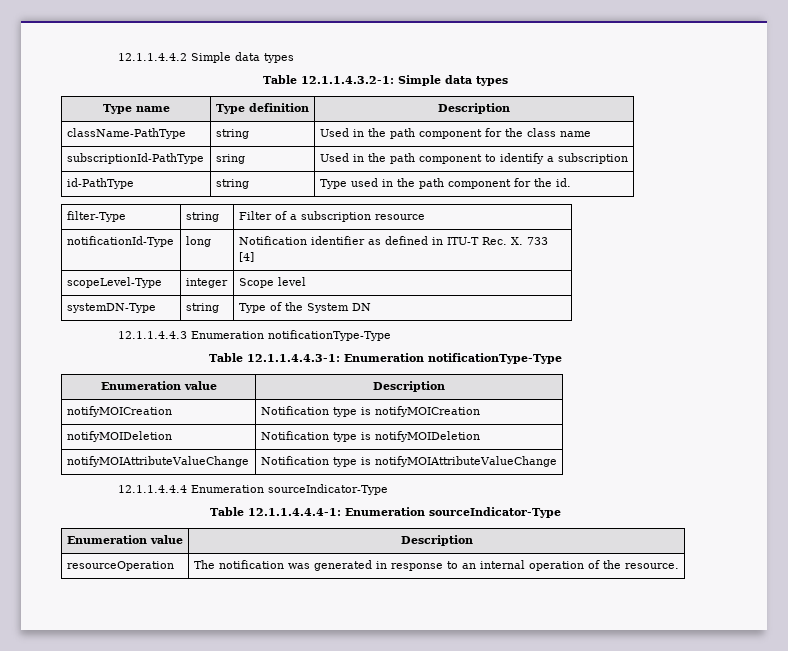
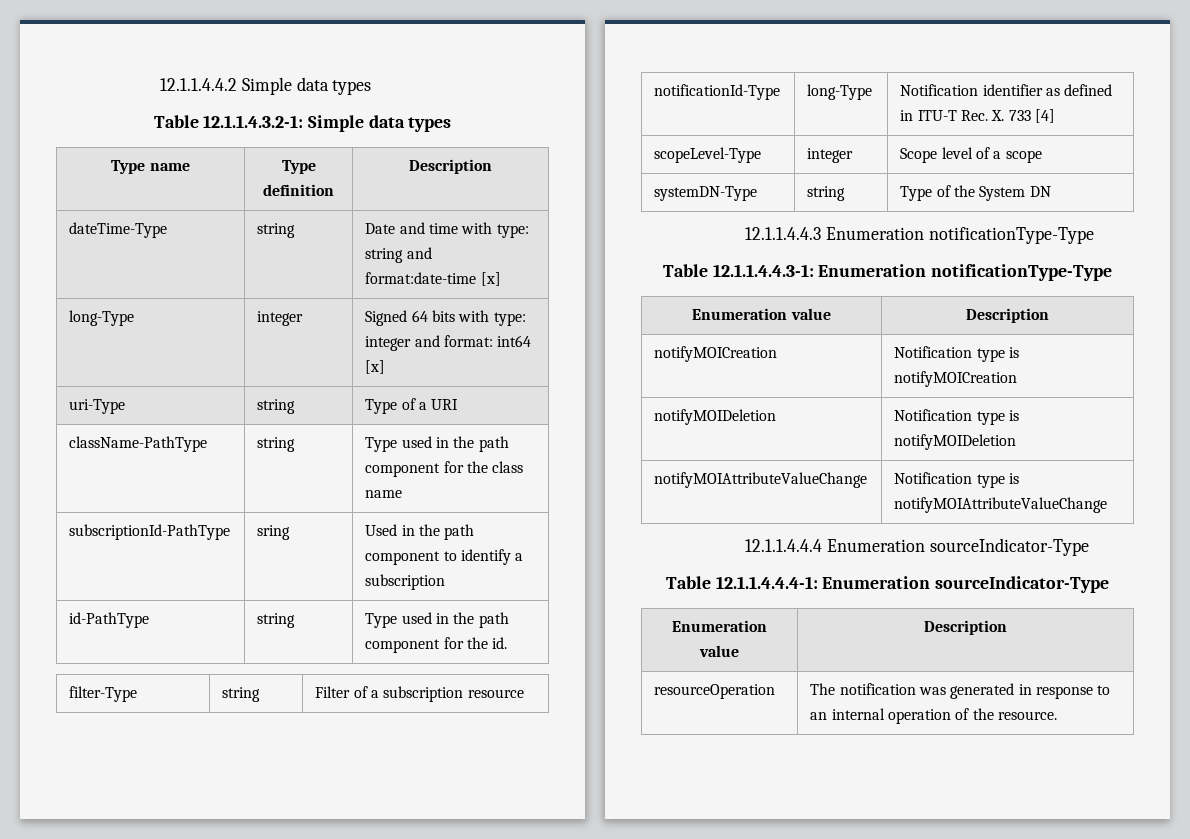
(510, 108) none -> [69,222,168,238] [257,223,296,238] [365,222,529,238] [365,247,432,263] [365,272,501,286] [69,310,135,326] [257,311,304,326] [365,310,526,326] [365,335,532,351] [365,360,386,374] [69,399,126,414] [257,399,296,414] [365,398,459,414] // dateTime-Type | string | Date and time with type: string and format:date-time [x] // long-Type | integer | Signed 64 bits with type: integer and format: int64 [x] // uri-Type | string | Type of a URI
[319,128,349,137] Used -> [365,436,432,452] Type used
[185,236,211,247] long -> [807,84,873,100] long-Type
(306, 281) none -> [976,147,1042,163] of a scope

